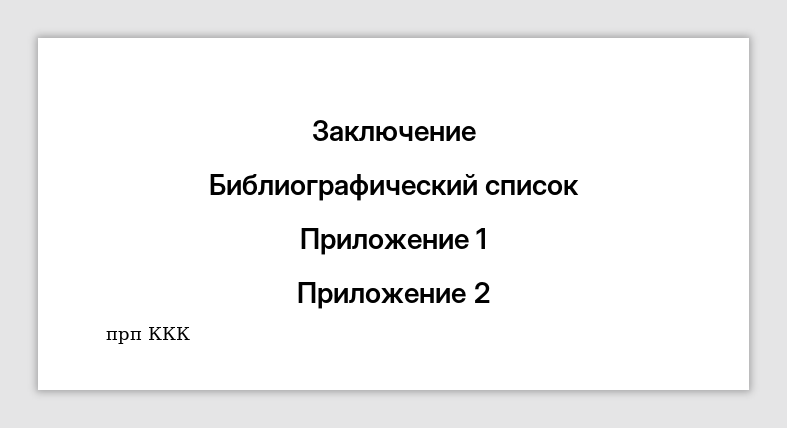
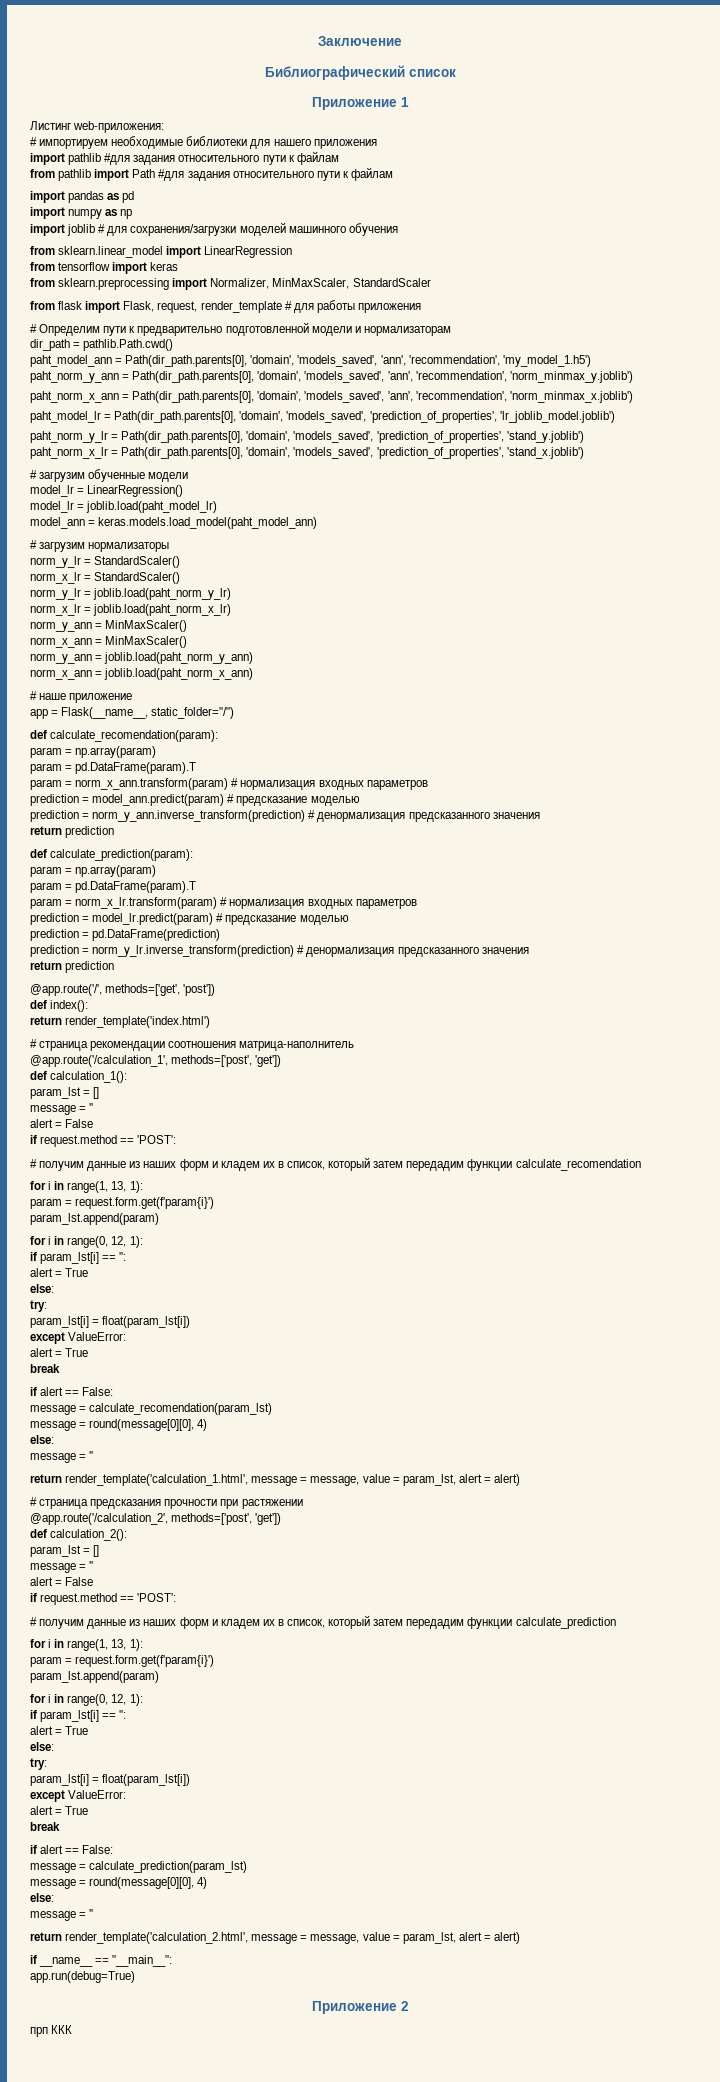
(488, 238) none -> [30,121,165,133] [30,136,377,149] [30,151,339,165] [30,167,393,181] [30,191,135,203] [30,207,133,219] [30,222,398,236] [30,246,293,258] [30,262,179,274] [30,278,431,290] [30,300,421,313] [30,322,451,336] [30,339,174,351] [30,355,591,367] [30,371,633,383] [30,391,633,403] [30,411,615,423] [30,431,584,443] [30,447,584,459] [30,469,189,482] [30,485,184,497] [30,501,218,513] [30,517,318,529] [30,540,170,552] [30,556,181,568] [30,572,181,584] [30,588,232,600] [30,604,232,616] [30,620,188,632] [30,636,188,648] [30,652,254,664] [30,668,254,680] [30,691,133,703] [30,707,235,719] [30,730,219,742] [30,746,157,758] [30,762,197,774] [30,778,428,790] [30,794,360,806] [30,810,540,822] [30,826,115,838] [30,849,194,861] [30,865,157,877] [30,881,197,893] [30,897,417,909] [30,913,349,925] [30,929,221,941] [30,945,529,957] [30,961,115,973] [30,984,216,996] [30,1000,89,1012] [30,1016,211,1028] [30,1039,355,1051] [30,1055,282,1067] [30,1071,128,1083] [30,1087,100,1099] [30,1103,94,1115] [30,1119,94,1128] [30,1135,177,1147] [30,1157,641,1171] [30,1181,143,1193] [30,1197,215,1209] [30,1213,159,1225] [30,1236,143,1248] [30,1252,127,1264] [30,1268,89,1277] [30,1284,54,1293] [30,1300,47,1312] [30,1316,191,1328] [30,1332,127,1344] [30,1348,89,1357] [30,1364,60,1373] [30,1387,114,1396] [30,1403,273,1415] [30,1419,208,1431] [30,1435,54,1444] [30,1451,94,1463] [30,1474,521,1486] [30,1497,303,1509] [30,1513,282,1525] [30,1529,128,1541] [30,1545,100,1557] [30,1561,94,1573] [30,1577,94,1586] [30,1593,177,1605] [30,1615,616,1629] [30,1639,143,1651] [30,1655,215,1667] [30,1671,159,1683] [30,1694,143,1706] [30,1710,127,1722] [30,1726,89,1735] [30,1742,54,1751] [30,1758,47,1770] [30,1774,191,1786] [30,1790,127,1802] [30,1806,89,1815] [30,1822,60,1831] [30,1845,114,1854] [30,1861,248,1873] [30,1877,208,1889] [30,1893,54,1902] [30,1909,94,1921] [30,1932,521,1944] [30,1955,173,1967] [30,1971,135,1983] // Листинг web-приложения: // # импортируем необходимые библиотеки для нашего приложения // import pathlib #для задания относительного пути к файлам // from pathlib import Path #для задания относительного пути к файлам // import pandas as pd // import numpy as np // import joblib # для сохранения/загрузки моделей машинного обучения // from sklearn.linear_model import LinearRegression // from tensorflow import keras // from sklearn.preprocessing import Normalizer, MinMaxScaler, StandardScaler // from flask import Flask, request, render_template # для работы приложения // # Определим пути к предварительно подготовленной модели и нормализаторам // dir_path = pathlib.Path.cwd() // paht_model_ann = Path(dir_path.parents[0], 'domain', 'models_saved', 'ann', 'recommendation', 'my_model_1.h5') // paht_norm_y_ann = Path(dir_path.parents[0], 'domain', 'models_saved', 'ann', 'recommendation', 'norm_minmax_y.joblib') // paht_norm_x_ann = Path(dir_path.parents[0], 'domain', 'models_saved', 'ann', 'recommendation', 'norm_minmax_x.joblib') // paht_model_lr = Path(dir_path.parents[0], 'domain', 'models_saved', 'prediction_of_properties', 'lr_joblib_model.joblib') // paht_norm_y_lr = Path(dir_path.parents[0], 'domain', 'models_saved', 'prediction_of_properties', 'stand_y.joblib') // paht_norm_x_lr = Path(dir_path.parents[0], 'domain', 'models_saved', 'prediction_of_properties', 'stand_x.joblib') // # загрузим обученные модели // model_lr = LinearRegression() // model_lr = joblib.load(paht_model_lr) // model_ann = keras.models.load_model(paht_model_ann) // # загрузим нормализаторы // norm_y_lr = StandardScaler() // norm_x_lr = StandardScaler() // norm_y_lr = joblib.load(paht_norm_y_lr) // norm_x_lr = joblib.load(paht_norm_x_lr) // norm_y_ann = MinMaxScaler() // norm_x_ann = MinMaxScaler() // norm_y_ann = joblib.load(paht_norm_y_ann) // norm_x_ann = joblib.load(paht_norm_x_ann) // # наше приложение // app = Flask(__name__, static_folder="/") // def calculate_recomendation(param): // param = np.array(param) // param = pd.DataFrame(param).T // param = norm_x_ann.transform(param) # нормализация входных параметров // prediction = model_ann.predict(param) # предсказание моделью // prediction = norm_y_ann.inverse_transform(prediction) # денормализация предсказанного значения // return prediction // def calculate_prediction(param): // param = np.array(param) // param = pd.DataFrame(param).T // param = norm_x_lr.transform(param) # нормализация входных параметров // prediction = model_lr.predict(param) # предсказание моделью // prediction = pd.DataFrame(prediction) // prediction = norm_y_lr.inverse_transform(prediction) # денормализация предсказанного значения // return prediction // @app.route('/', methods=['get', 'post']) // def index(): // return render_template('index.html') // # страница рекомендации соотношения матрица-наполнитель // @app.route('/calculation_1', methods=['post', 'get']) // def calculation_1(): // param_lst = [] // message = '' // alert = False // if request.method == 'POST': // # получим данные из наших форм и кладем их в список, который затем передадим функции calculate_recomendation // for i in range(1, 13, 1): // param = request.form.get(f'param{i}') // param_lst.append(param) // for i in range(0, 12, 1): // if param_lst[i] == '': // alert = True // else: // try: // param_lst[i] = float(param_lst[i]) // except ValueError: // alert = True // break // if alert == False: // message = calculate_recomendation(param_lst) // message = round(message[0][0], 4) // else: // message = '' // return render_template('calculation_1.html', message = message, value = param_lst, alert = alert) // # страница предсказания прочности при растяжении // @app.route('/calculation_2', methods=['post', 'get']) // def calculation_2(): // param_lst = [] // message = '' // alert = False // if request.method == 'POST': // # получим данные из наших форм и кладем их в список, который затем передадим функции calculate_prediction // for i in range(1, 13, 1): // param = request.form.get(f'param{i}') // param_lst.append(param) // for i in range(0, 12, 1): // if param_lst[i] == '': // alert = True // else: // try: // param_lst[i] = float(param_lst[i]) // except ValueError: // alert = True // break // if alert == False: // message = calculate_prediction(param_lst) // message = round(message[0][0], 4) // else: // message = '' // return render_template('calculation_2.html', message = message, value = param_lst, alert = alert) // if __name__ == "__main__": // app.run(debug=True)

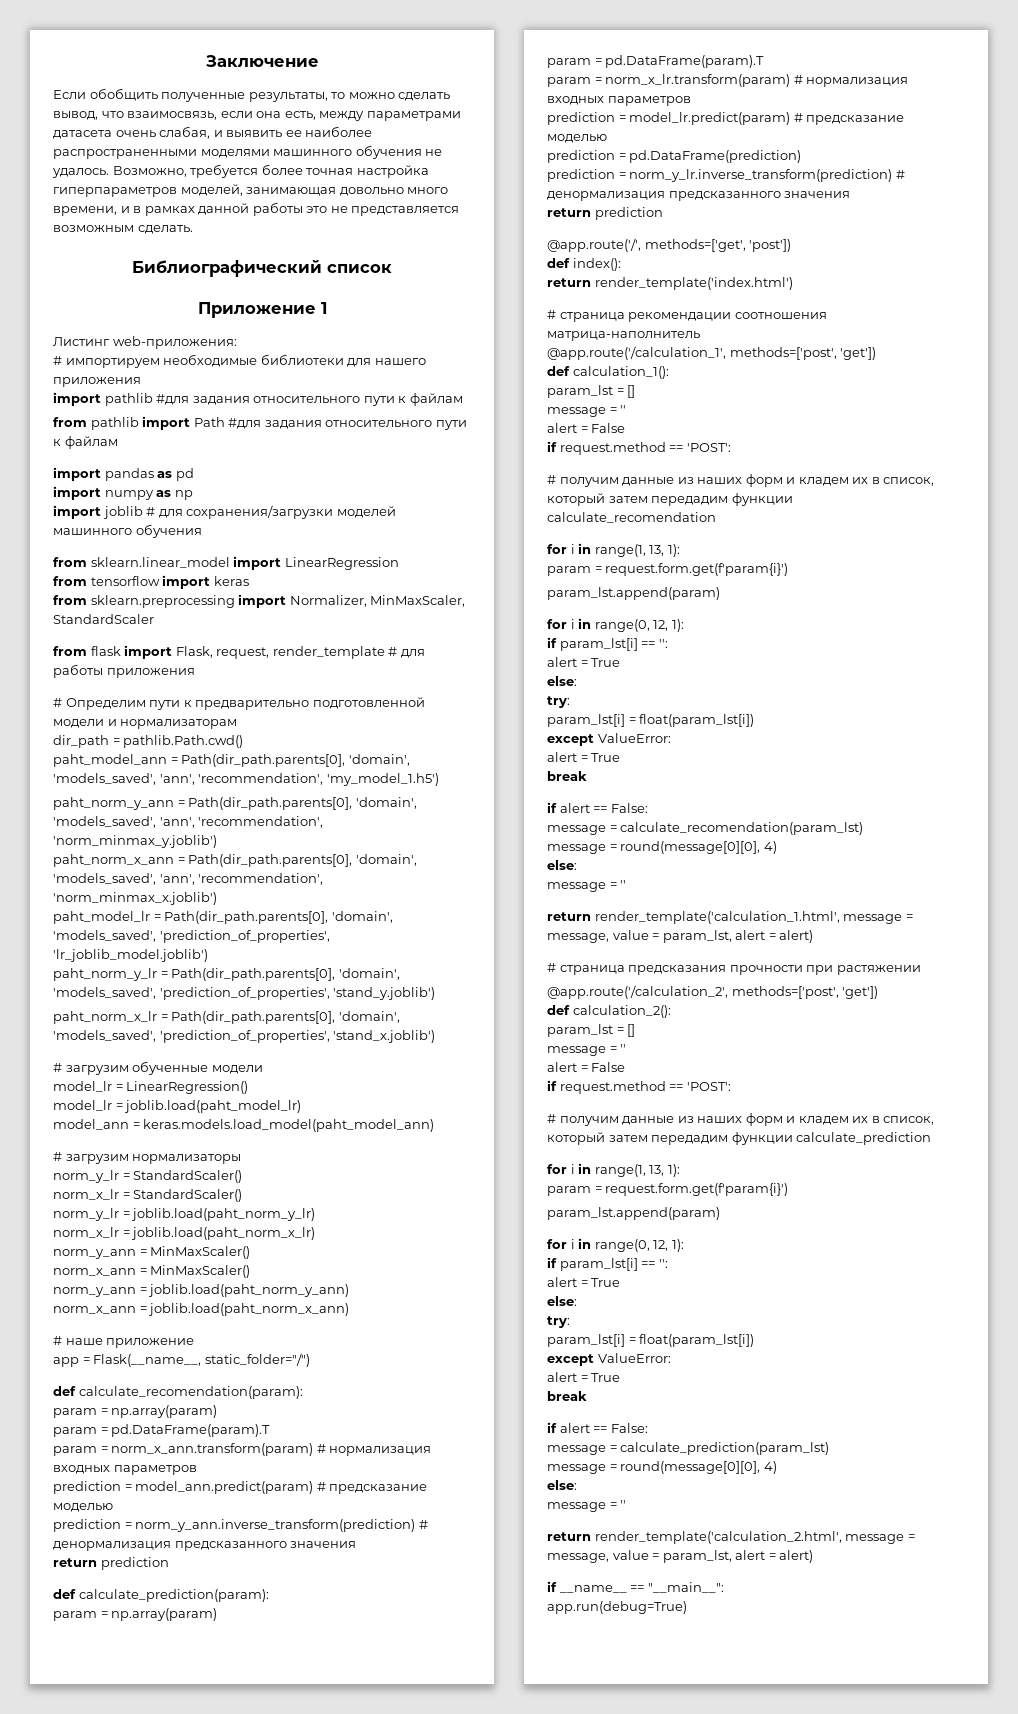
(402, 41) none -> [53,88,451,102] [53,111,461,121] [53,126,373,139] [53,145,443,159] [52,164,429,178] [53,184,449,197] [53,202,460,216] [53,225,193,234] // Если обобщить полученные результаты, то можно сделать вывод, что взаимосвязь, если она есть, между параметрами датасета очень слабая, и выявить ее наиболее распространенными моделями машинного обучения не удалось. Возможно, требуется более точная настройка гиперпараметров моделей, занимающая довольно много времени, и в рамках данной работы это не представляется возможным сделать.
[311,2001,409,2014] [30,2025,73,2037] // Приложение 2 // прп ККК -> (687, 1607) none

